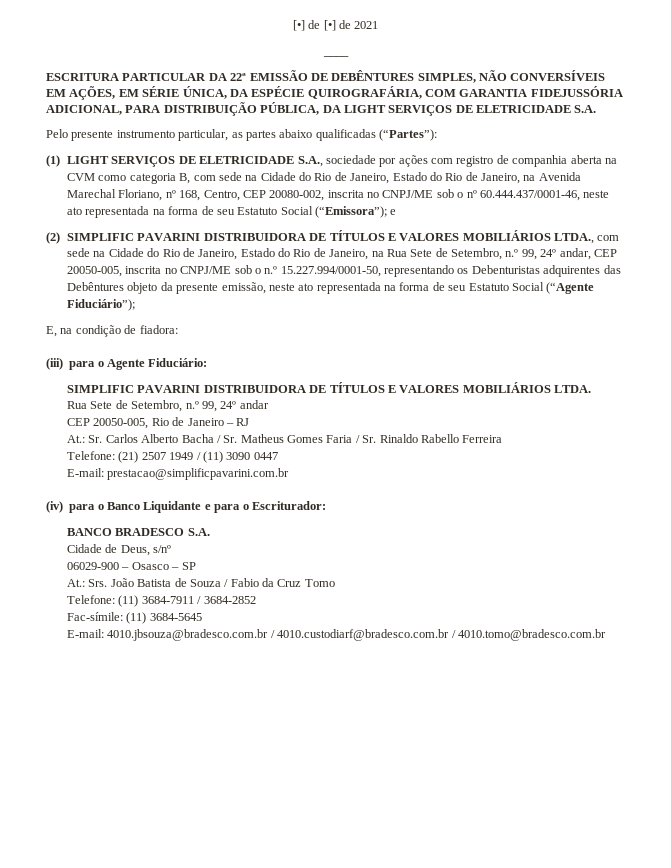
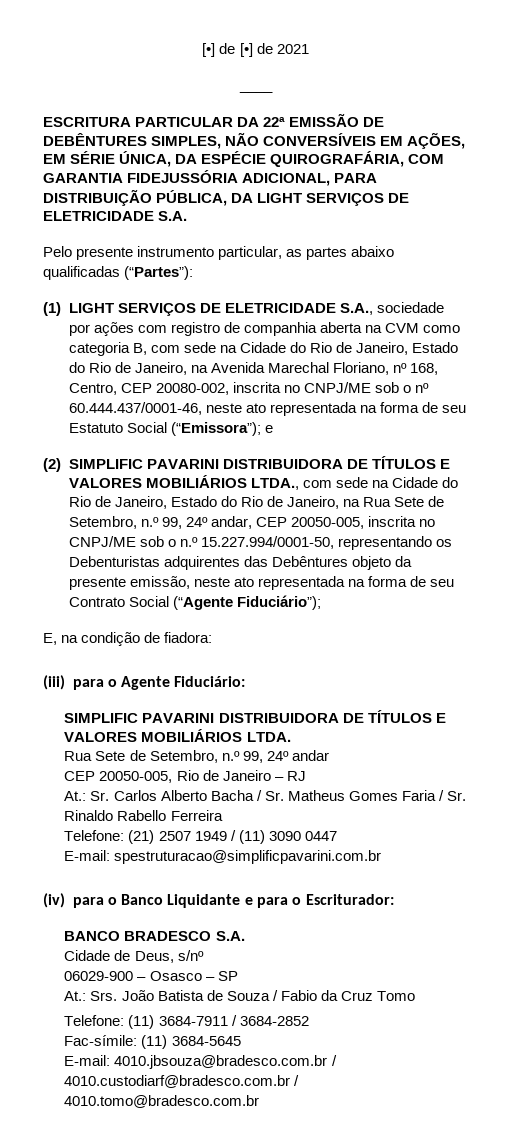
[468,283,509,291] Estatuto -> [68,597,125,607] Contrato
[107,468,290,480] prestacao@simplificpavarini.com.br -> [114,850,382,864] spestruturacao@simplificpavarini.com.br

